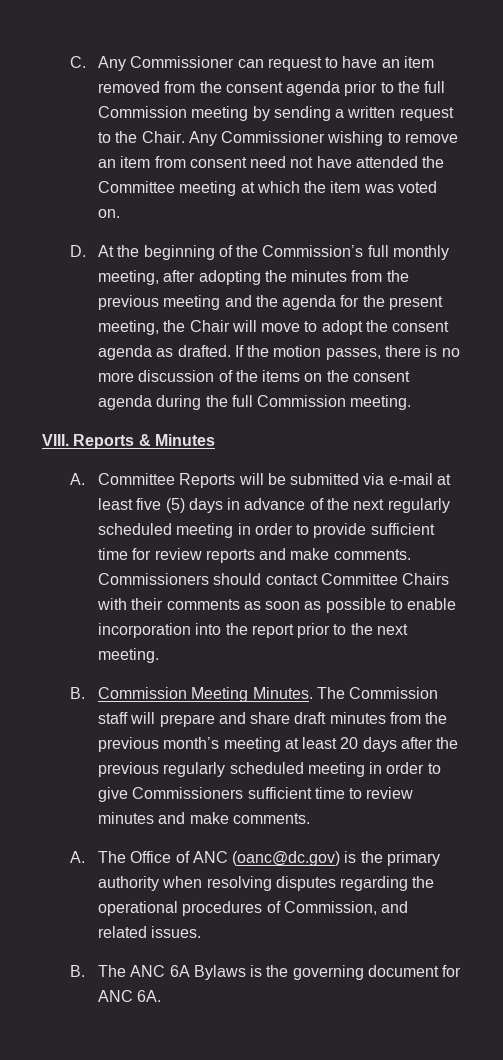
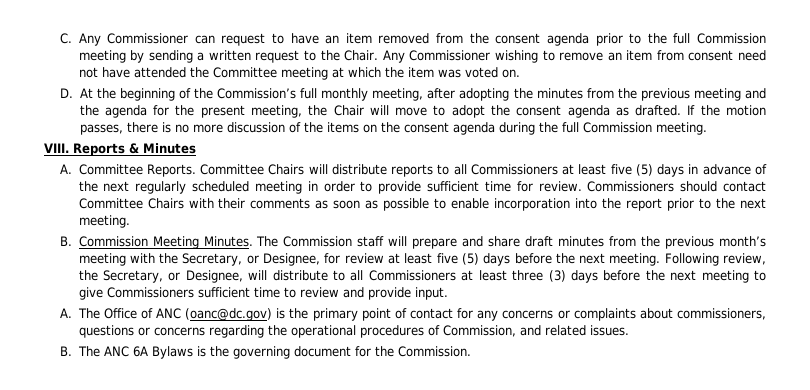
[179,473,433,488] Reports will be submitted via e-mail -> [146,164,558,177] Reports. Committee Chairs will distribute reports to all Commissioners
[154,548,411,563] review reports and make comments. -> [538,181,582,192] review.
[284,737,459,752] [97,762,425,777] at least 20 days after the previous regularly scheduled meeting in order -> [129,253,766,266] [78,270,749,283] with the Secretary, or Designee, for review at least five (5) days before the next meeting. Following review, the Secretary, or Designee, will distribute to all Commissioners at least three (3) days before the next meeting
[97,812,310,824] minutes and make comments. -> [342,287,448,300] and provide input.
[97,876,336,891] authority when resolving disputes -> [361,308,766,321] [78,325,205,338] point of contact for any concerns or complaints about commissioners, questions or concerns
[97,990,162,1002] ANC 6A. -> [374,346,471,357] the Commission.

